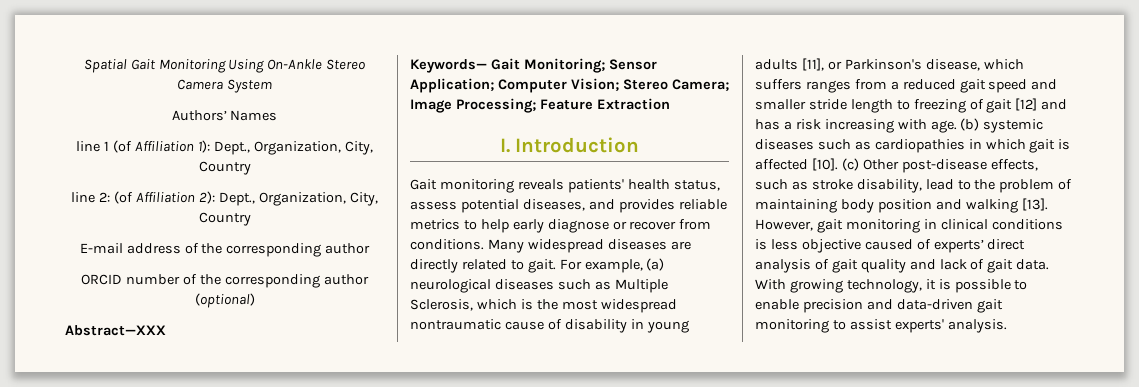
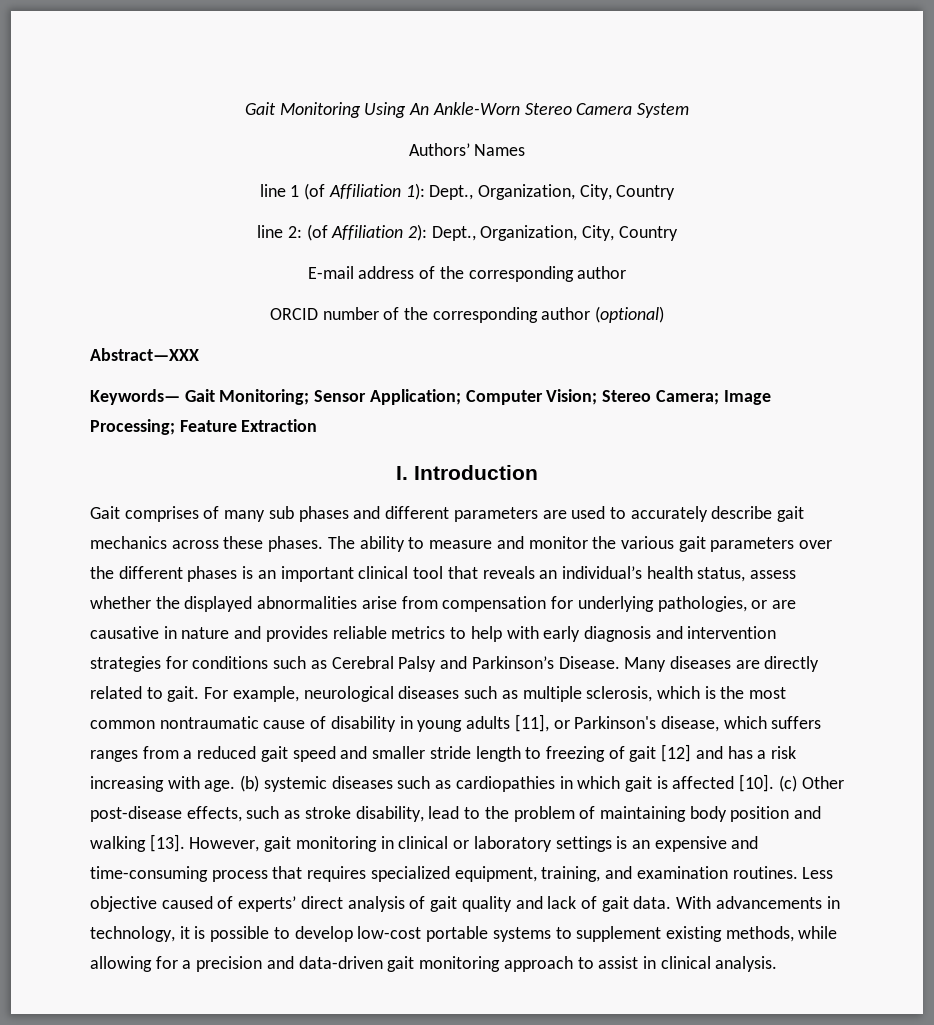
[83,59,127,73] Spatial -> (244, 108) none
[267,59,323,70] On-Ankle -> [409,102,520,115] An Ankle-Worn
[439,179,720,193] [410,199,585,213] monitoring reveals patients' health status, assess potential diseases, -> [124,506,805,522] [90,536,833,552] [90,566,797,582] [90,596,796,612] [90,626,230,639] comprises of many sub phases and different parameters are used to accurately describe gait mechanics across these phases. The ability to measure and monitor the various gait parameters over the different phases is an important clinical tool that reveals an individual’s health status, assess whether the displayed abnormalities arise from compensation for underlying pathologies, or are causative in nature
[512,219,712,233] [410,239,604,253] early diagnose or recover from conditions. Many widespread -> [506,626,777,642] [90,656,667,672] with early diagnosis and intervention strategies for conditions such as Cerebral Palsy and Parkinson’s Disease. Many
[646,258,665,271] (a) -> (299, 694) none
[614,279,668,293] [410,299,473,311] Multiple Sclerosis, -> [522,686,653,702] multiple sclerosis,
[600,299,677,313] widespread -> [90,720,155,729] common
[991,219,1063,230] [755,239,798,250] conditions is less -> [453,836,759,852] [90,866,834,882] or laboratory settings is an expensive and time-consuming process that requires specialized equipment, training, and examination routines. Less
[789,279,843,293] growing -> [715,896,840,909] advancements in
[755,299,799,310] enable -> [294,926,838,942] [90,956,192,972] develop low-cost portable systems to supplement existing methods, while allowing for a
(829, 326) none -> [503,956,573,972] approach
[894,319,944,333] experts' -> [642,956,711,969] in clinical

